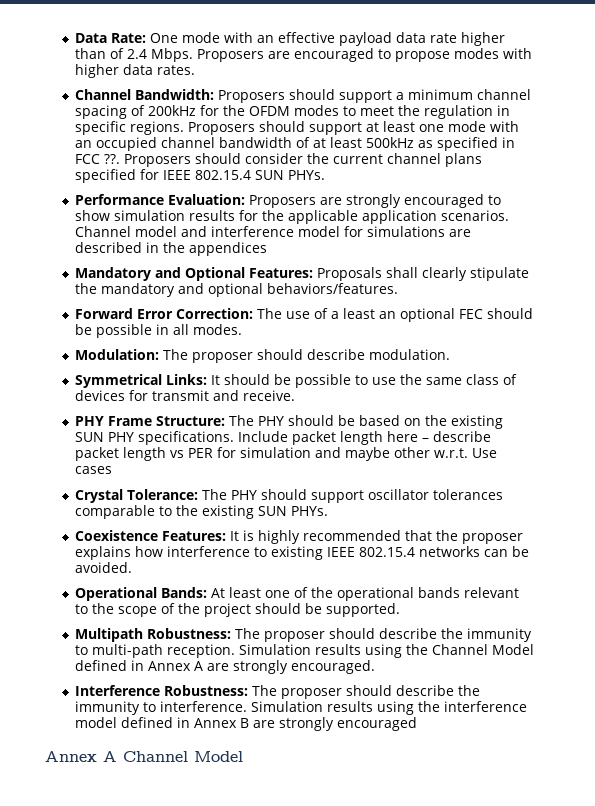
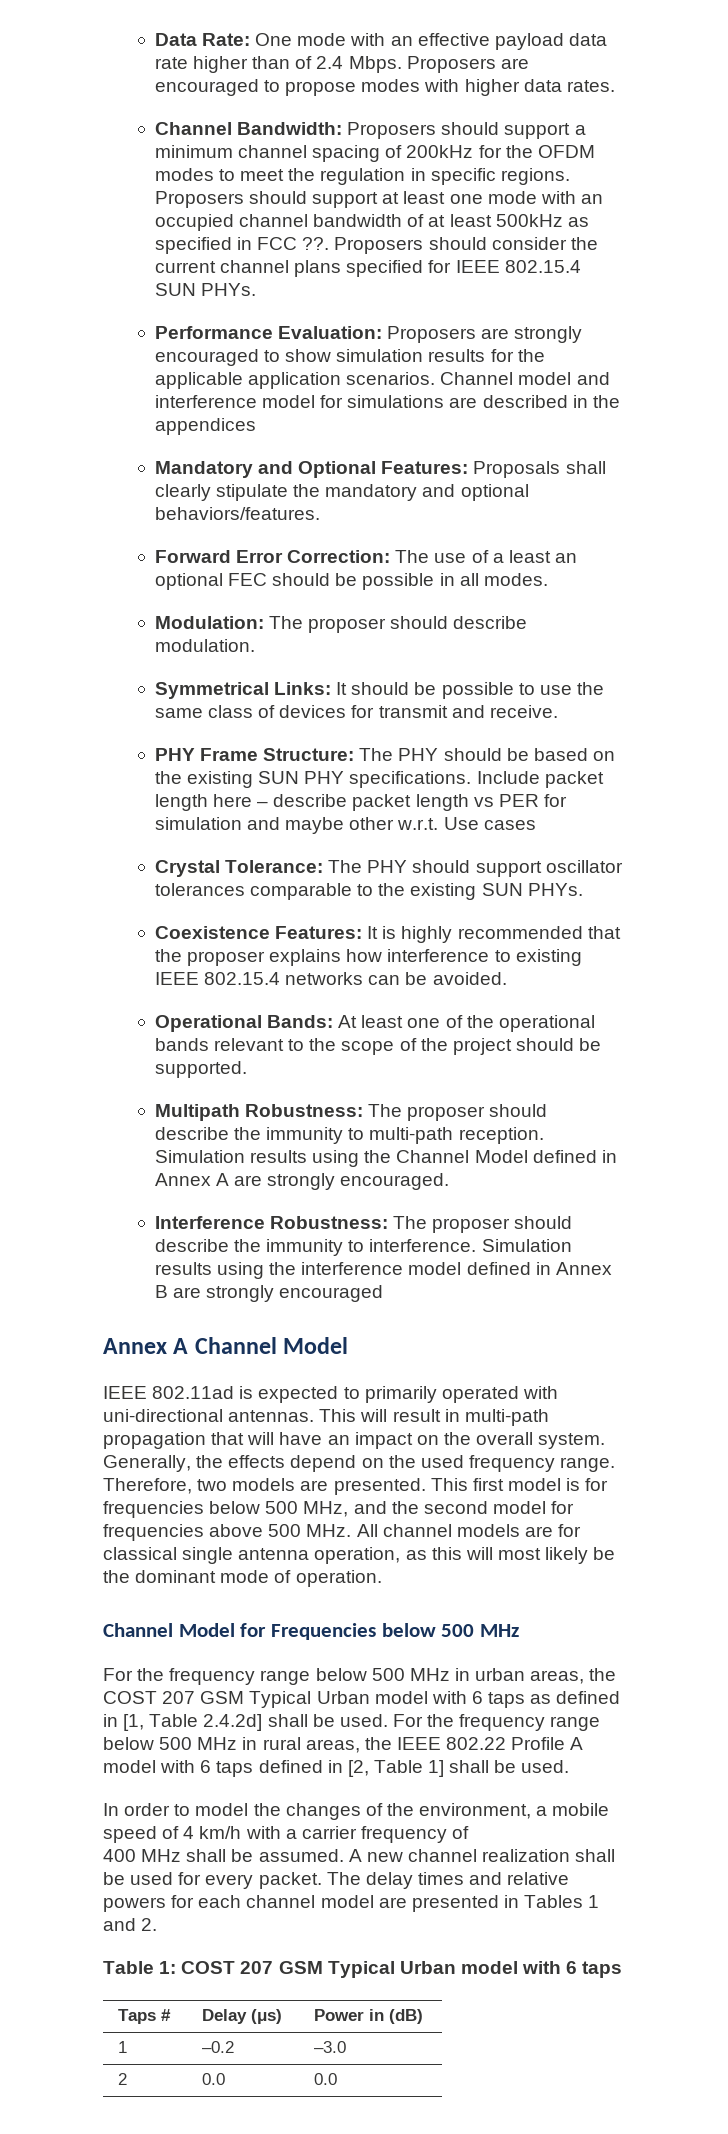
(243, 756) none -> [103,1386,558,1403] [103,1409,549,1426] [103,1432,606,1449] [103,1455,616,1472] [103,1478,609,1495] [103,1501,575,1518] [103,1524,582,1541] [103,1547,616,1564] [103,1570,382,1587] [103,1623,520,1640] [103,1668,617,1685] [103,1691,621,1708] [103,1714,601,1731] [103,1737,584,1753] [103,1760,570,1777] [103,1803,610,1820] [103,1826,470,1843] [103,1849,616,1862] [103,1872,570,1889] [103,1895,600,1912] [103,1918,158,1931] [103,1961,623,1978] [118,2009,172,2024] [202,2009,283,2024] [314,2009,424,2024] [118,2041,128,2053] [202,2041,235,2053] [314,2041,347,2053] [118,2073,128,2085] [202,2073,226,2085] [314,2073,338,2085] // IEEE 802.11ad is expected to primarily operated with uni-directional antennas. This will result in multi-path propagation that will have an impact on the overall system. Generally, the effects depend on the used frequency range. Therefore, two models are presented. This first model is for frequencies below 500 MHz, and the second model for frequencies above 500 MHz. All channel models are for classical single antenna operation, as this will most likely be the dominant mode of operation. // Channel Model for Frequencies below 500 MHz // For the frequency range below 500 MHz in urban areas, the COST 207 GSM Typical Urban model with 6 taps as defined in [1, Table 2.4.2d] shall be used. For the frequency range below 500 MHz in rural areas, the IEEE 802.22 Profile A model with 6 taps defined in [2, Table 1] shall be used. // In order to model the changes of the environment, a mobile speed of 4 km/h with a carrier frequency of // 400 MHz shall be assumed. A new channel realization shall be used for every packet. The delay times and relative powers for each channel model are presented in Tables 1 and 2. // Table 1: COST 207 GSM Typical Urban model with 6 taps // Taps # | Delay (μs) | Power in (dB) // 1 | –0.2 | –3.0 // 2 | 0.0 | 0.0

